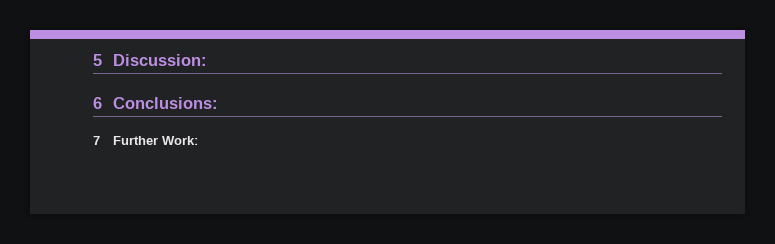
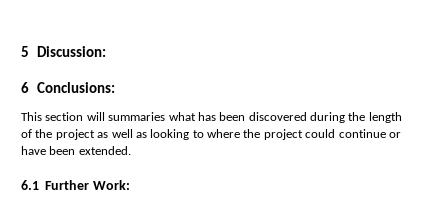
[93,136,100,145] 7 -> [21,112,402,123] [21,129,401,140] [21,146,131,155] [21,180,39,190] This section will summaries what has been discovered during the length of the project as well as looking to where the project could continue or have been extended. // 6.1

